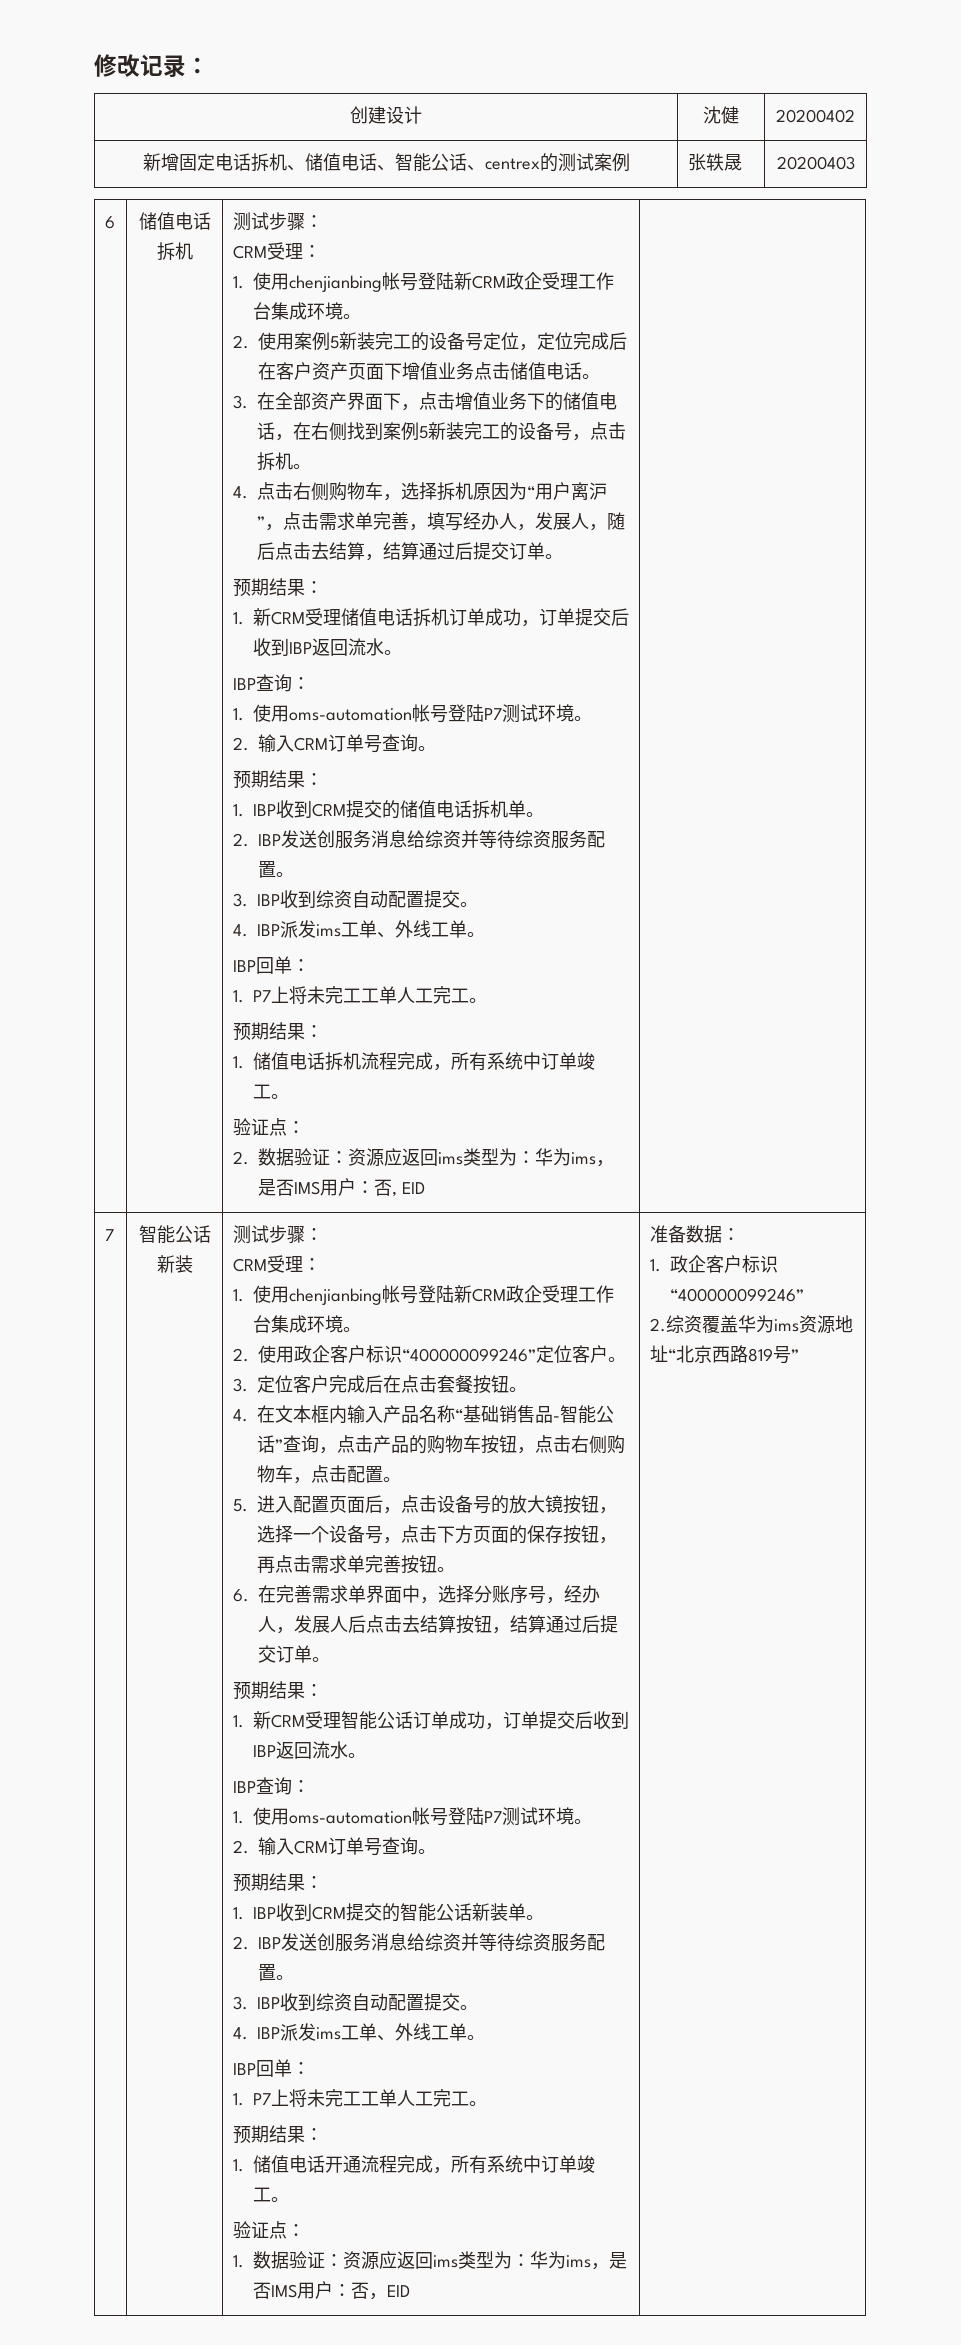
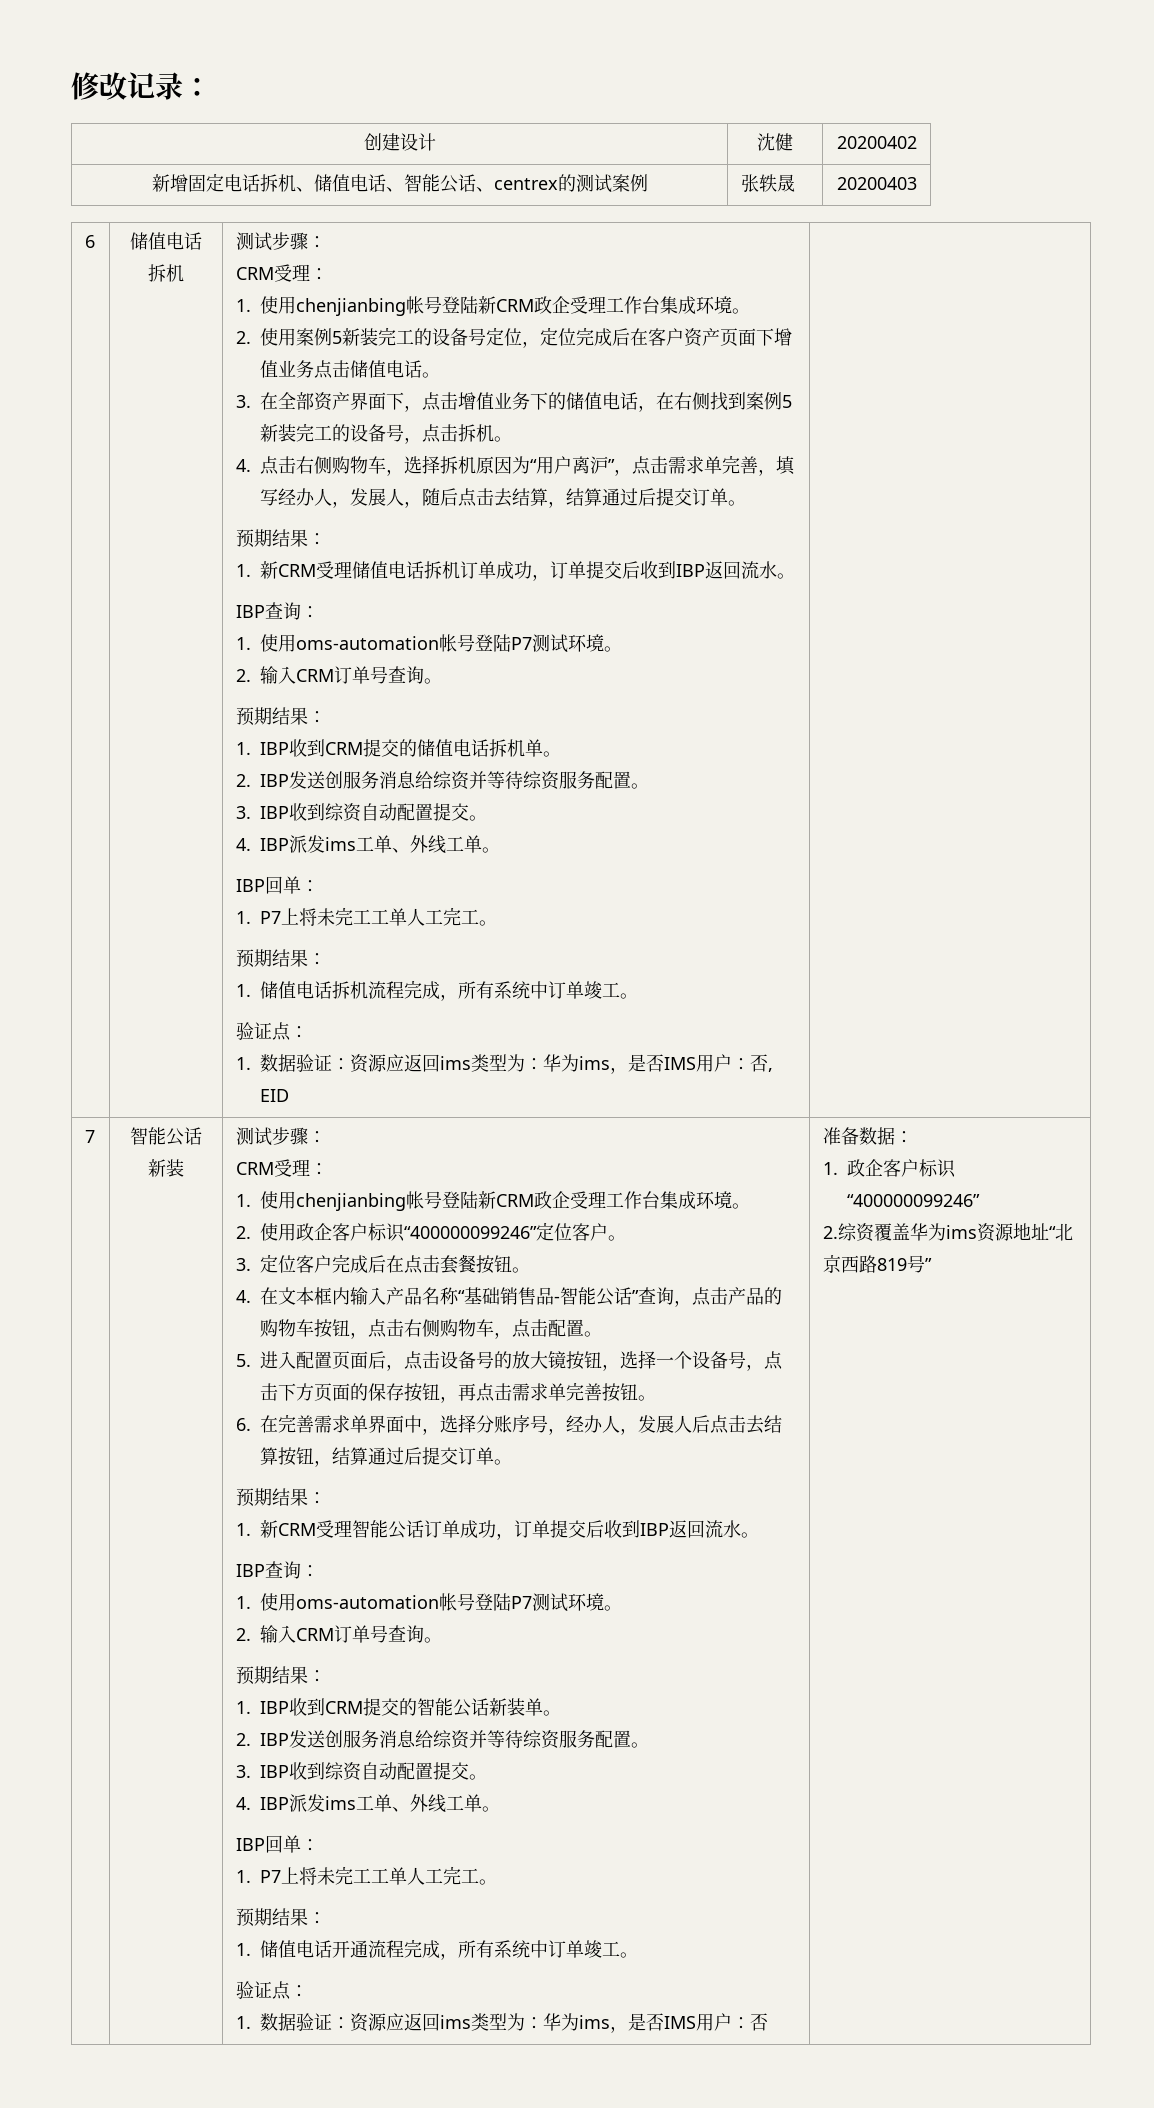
[232,1151,249,1165] 2. -> [235,1057,251,1070] 1.
[368,2285,410,2300] ，EID -> (768, 2022) none

